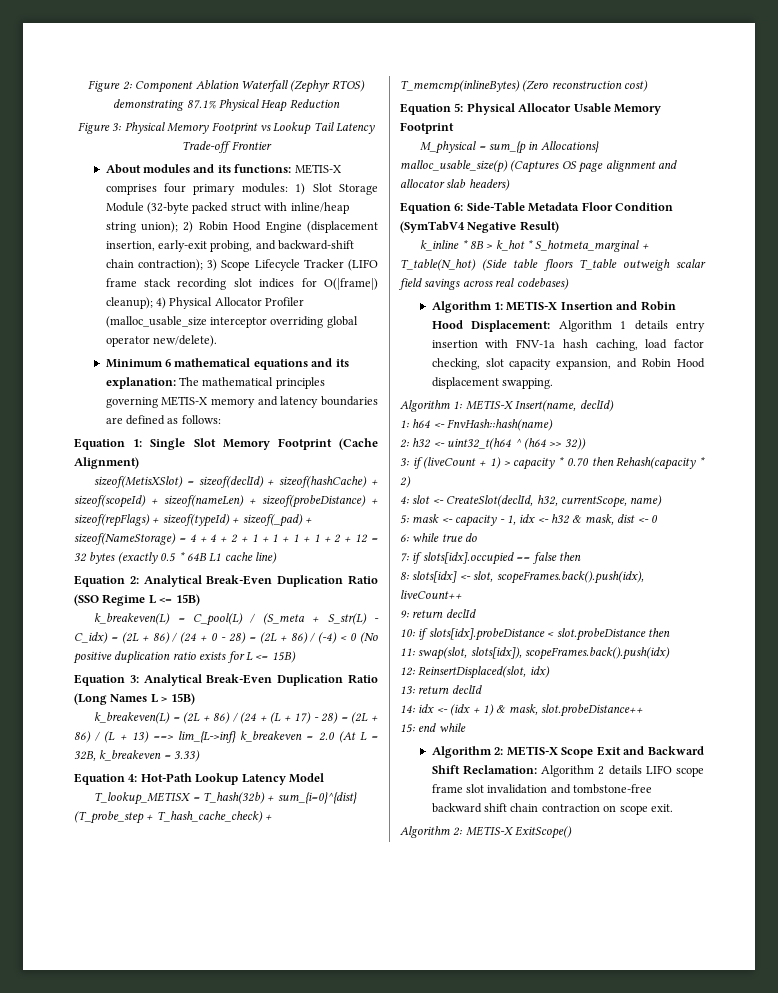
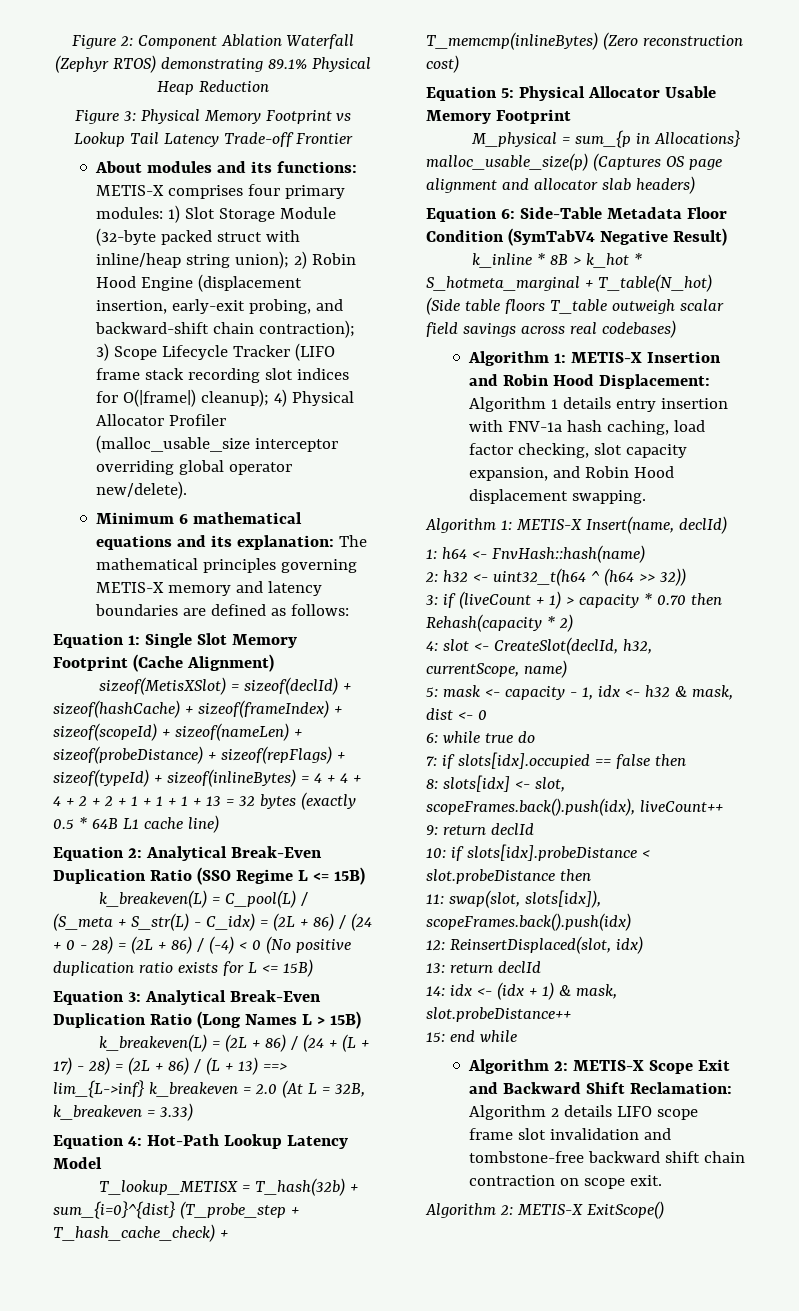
[186,100,216,109] 87.1% -> [267,59,307,69] 89.1%
(378, 482) none -> [197,700,342,718] sizeof(frameIndex) +
[242,514,312,527] [74,533,176,545] sizeof(_pad) + sizeof(NameStorage) -> [166,769,296,787] sizeof(inlineBytes)
(228, 539) none -> [53,796,100,807] 4 + 2 +
[313,534,369,543] 1 + 2 + 12 -> [205,796,221,806] 13

